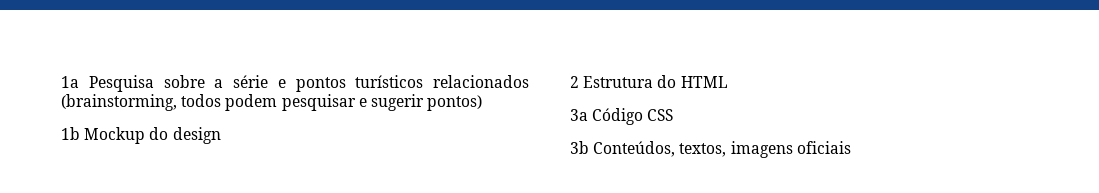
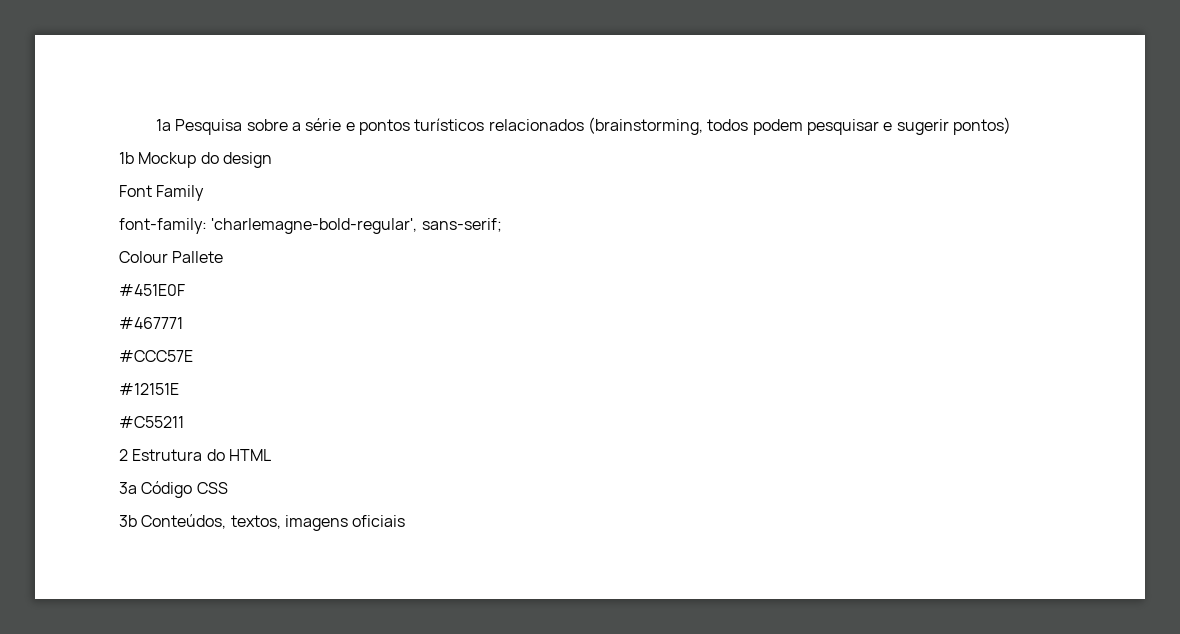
(221, 135) none -> [119,185,205,201] [119,218,502,234] [119,251,224,263] [119,284,185,296] [119,317,183,329] [119,350,193,362] [119,383,179,395] [119,416,184,428] // Font Family // font-family: 'charlemagne-bold-regular', sans-serif; // Colour Pallete // #451E0F // #467771 // #CCC57E // #12151E // #C55211

